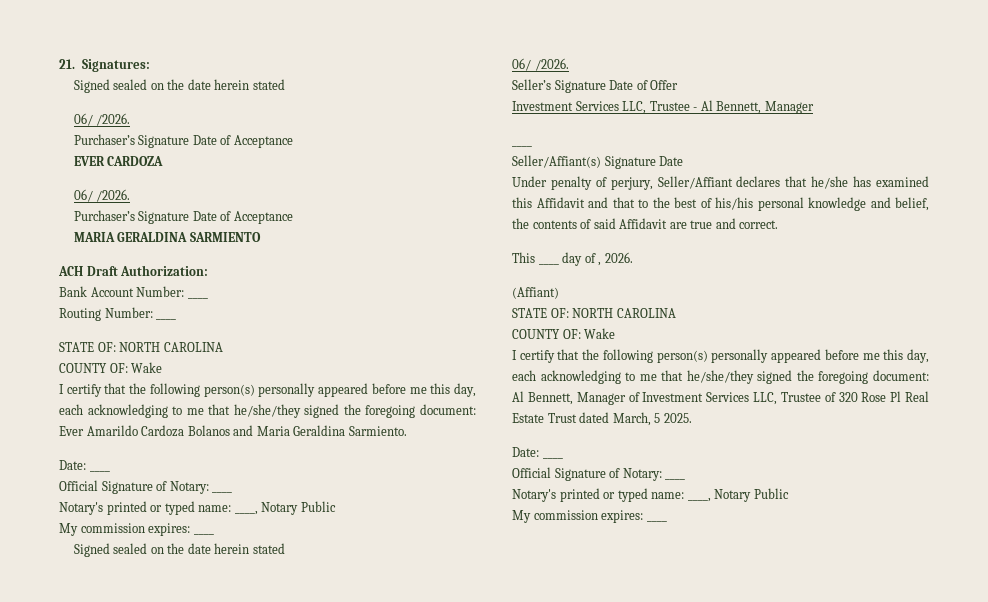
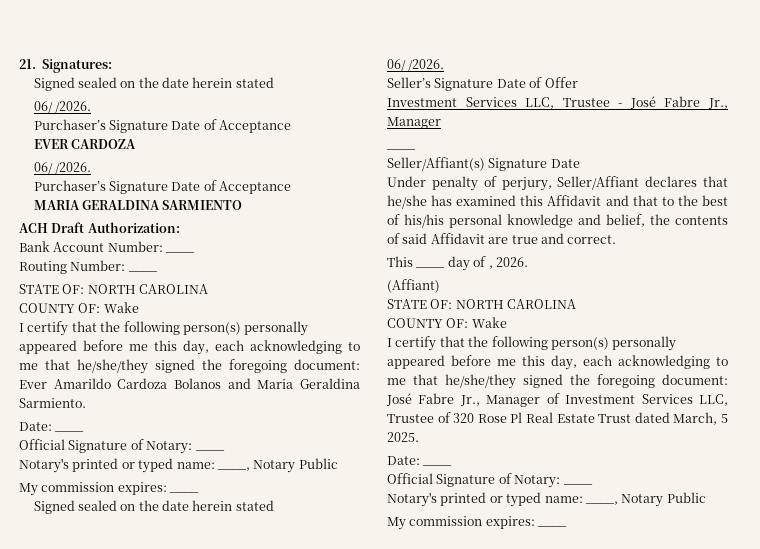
[700,100,762,114] Al Bennett, -> [629,96,728,109] José Fabre Jr.,
[512,391,573,405] Al Bennett, -> [386,393,480,406] José Fabre Jr.,

